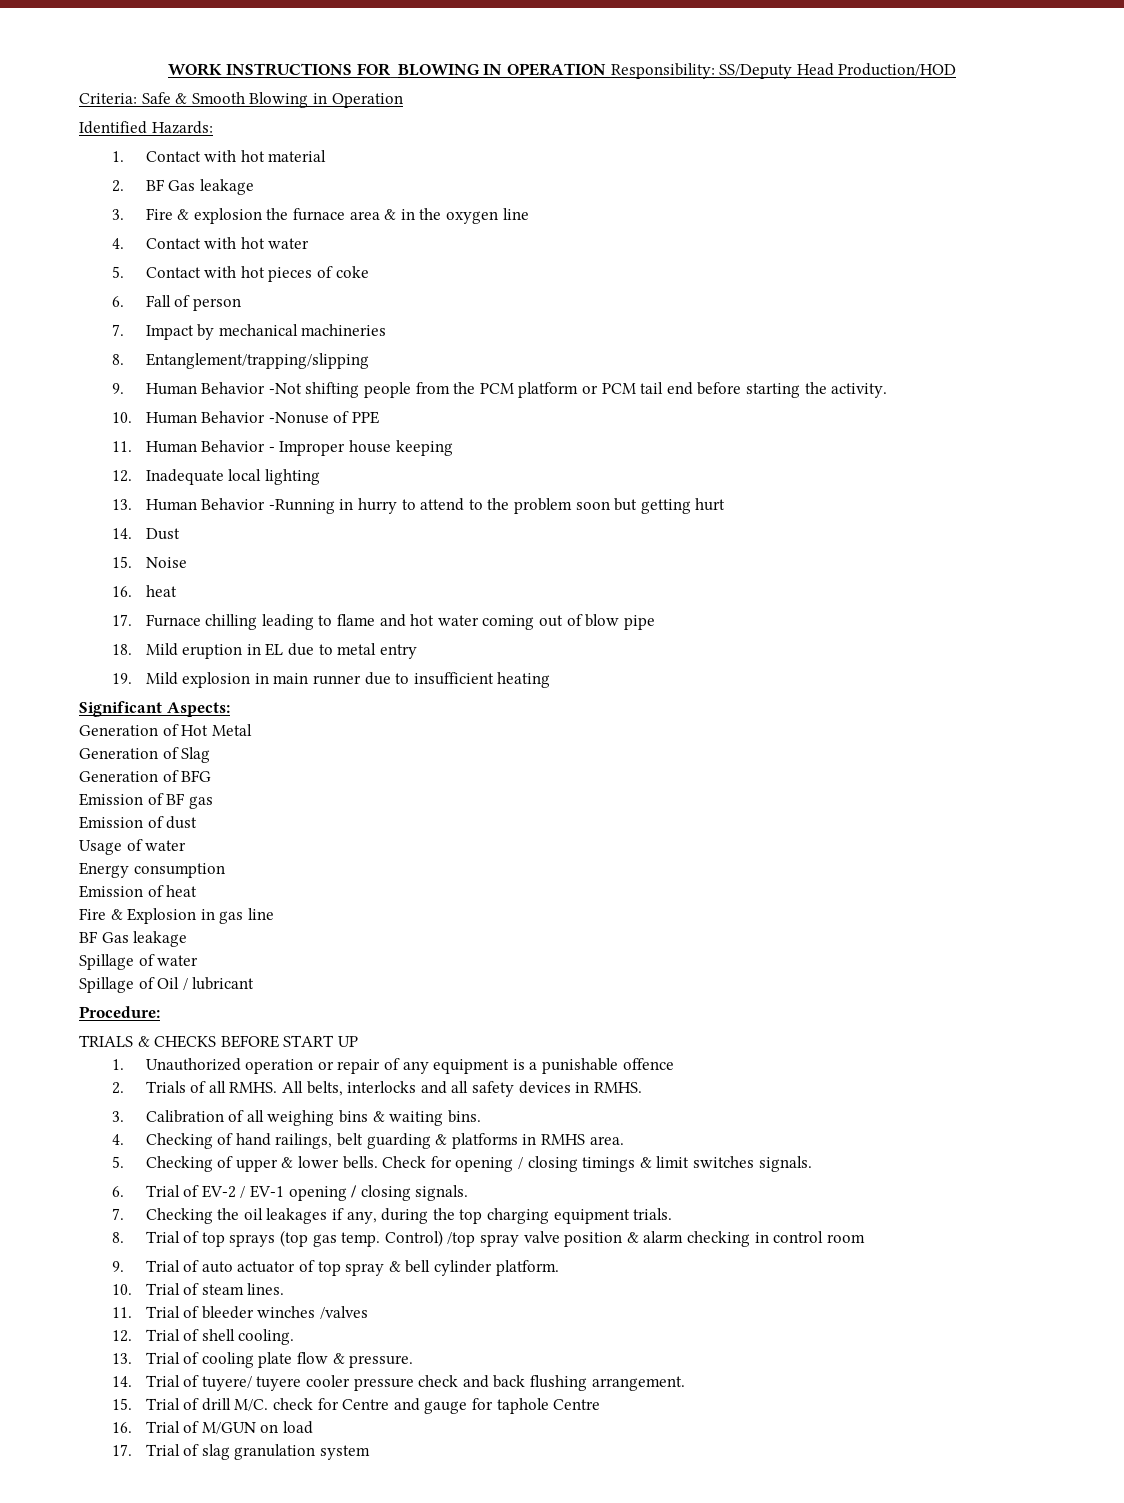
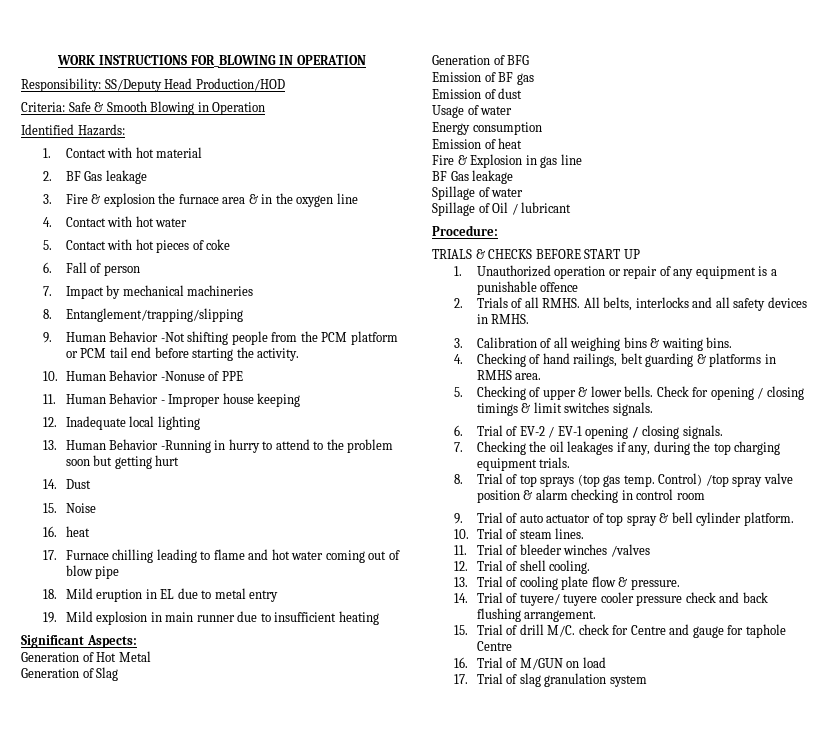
(606, 69) none -> (366, 60) //

